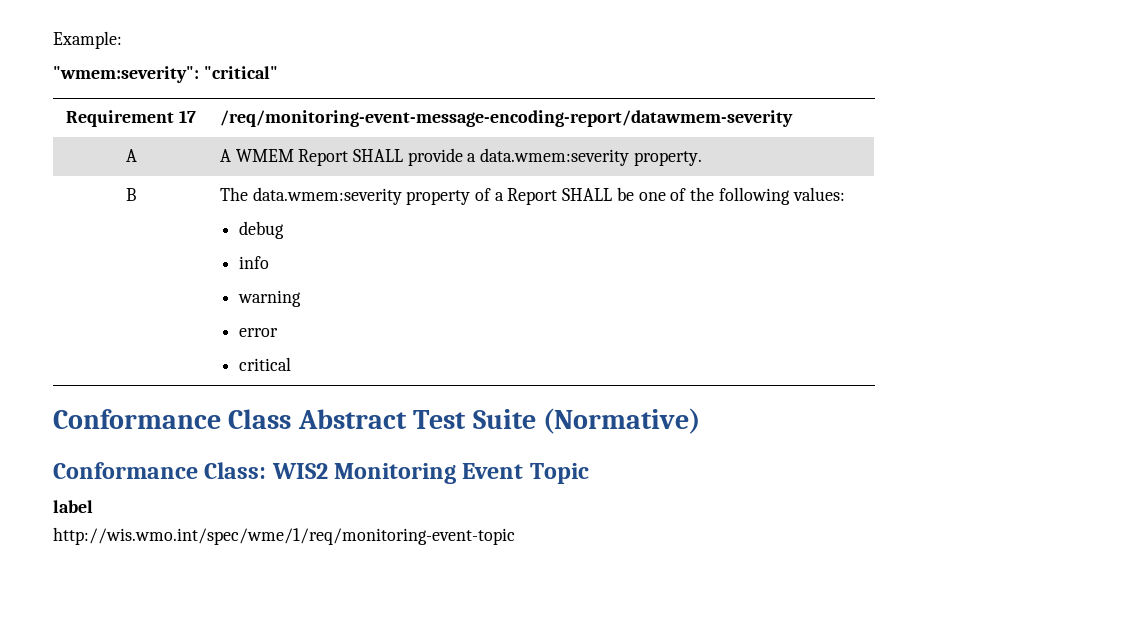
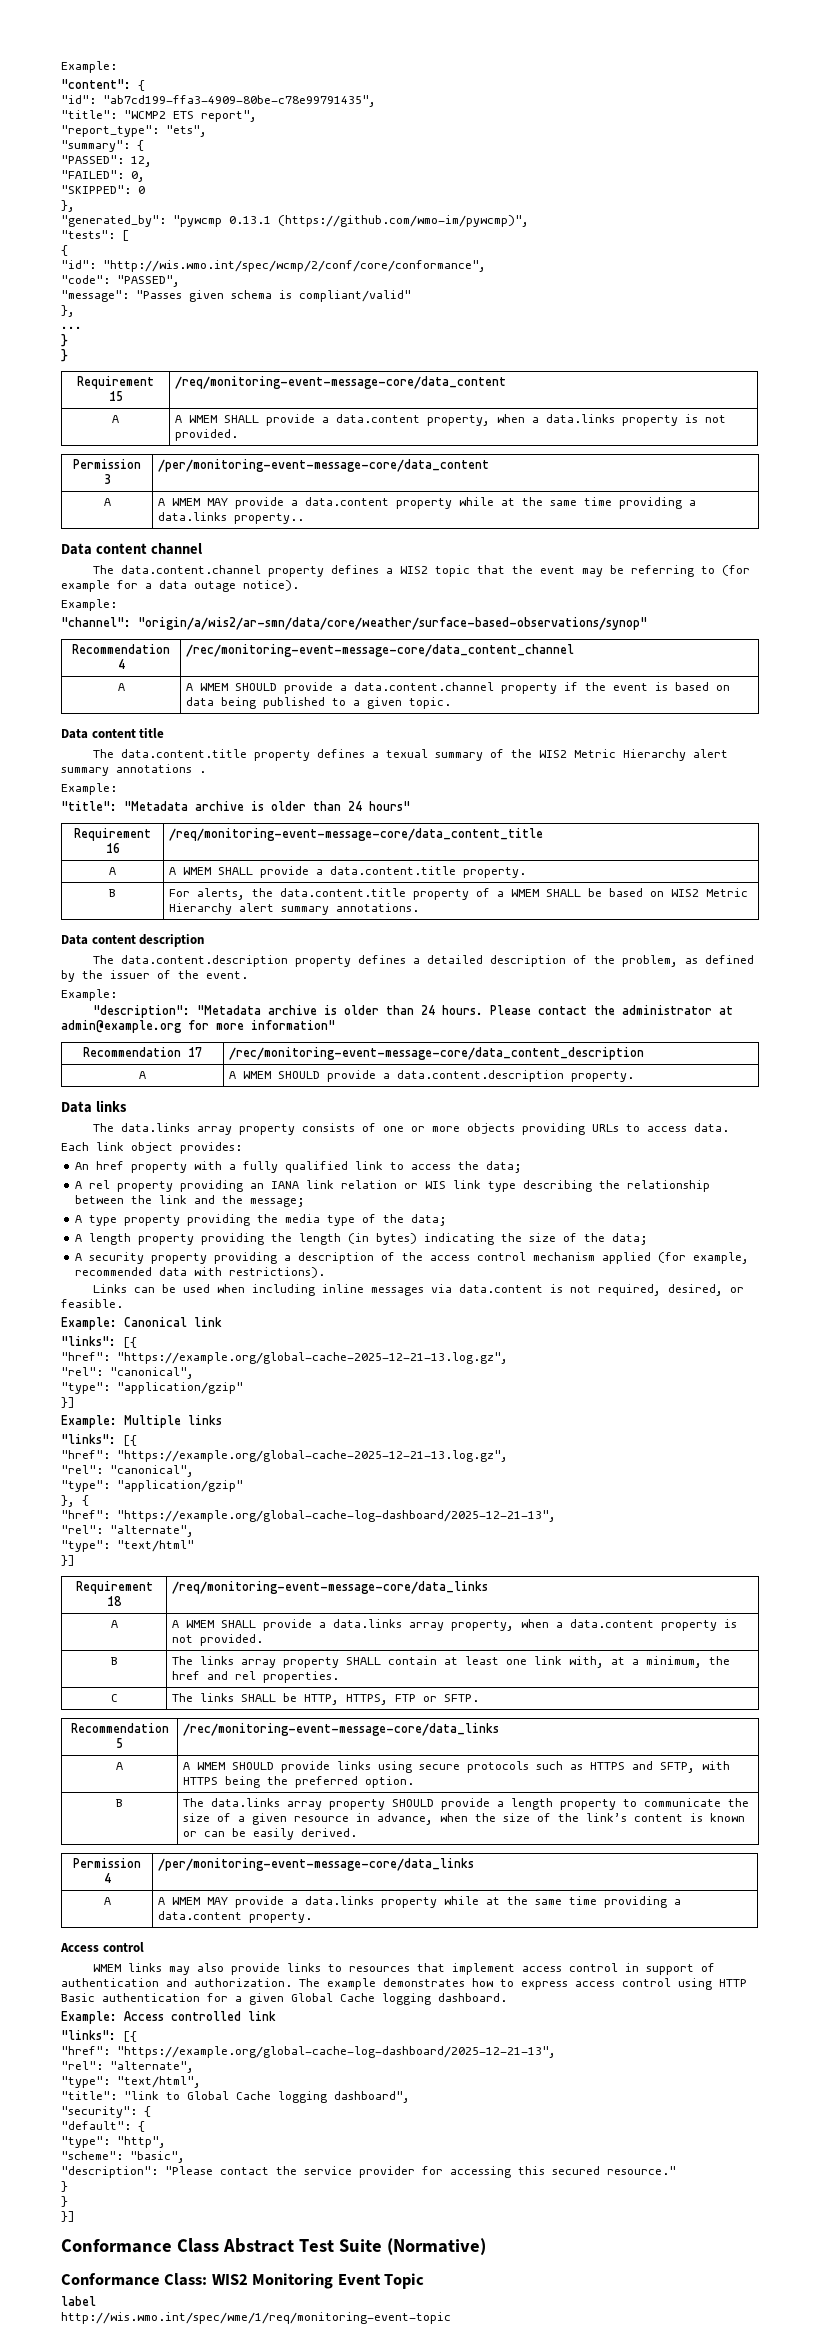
[53,31,122,49] [53,66,278,83] [66,110,196,127] [219,110,793,127] [125,149,137,162] [219,148,702,166] [126,188,136,201] [219,187,402,205] Example: // "wmem:severity": "critical" // Requirement 17 | /req/monitoring-event-message-encoding-report/datawmem-severity // A | A WMEM Report SHALL provide a data.wmem:severity property. // B | The data.wmem:severity -> [61,61,117,73] [61,79,145,91] [61,95,376,107] [61,110,257,122] [61,125,207,137] [61,140,144,152] [61,155,152,167] [61,170,145,182] [61,185,145,194] [61,200,75,212] [61,215,529,227] [61,230,129,241] [61,245,68,256] [61,260,486,272] [61,275,180,287] [61,290,411,302] [61,305,75,317] [61,326,82,329] [61,334,68,347] [61,349,68,362] [77,376,154,389] [108,391,123,401] [175,376,507,389] [112,415,119,423] [175,414,727,426] [175,429,239,441] [73,459,141,469] [103,474,111,484] [158,459,490,472] [103,498,111,506] [158,497,697,509] [158,512,305,524] [61,543,202,555] [93,565,751,577] [61,580,299,592] [61,599,117,611] [61,617,647,630] [72,644,170,654] [117,659,125,669] [186,644,575,657] [117,683,125,691] [186,682,731,694] [186,697,452,709] [61,728,165,739] [93,749,729,761] [61,764,206,776] [61,783,117,795] [61,801,410,811] [74,828,151,841] [105,843,120,853] [169,828,544,841] [109,867,116,875] [169,866,527,878] [109,889,116,897] [169,888,407,900] Example: // "content": { // "id": "ab7cd199-ffa3-4909-80be-c78e99791435", // "title": "WCMP2 ETS report", // "report_type": "ets", // "summary": { // "PASSED": 12, // "FAILED": 0, // "SKIPPED": 0 // }, // "generated_by": "pywcmp 0.13.1 (https://github.com/wmo-im/pywcmp)", // "tests": [ // { // "id": "http://wis.wmo.int/spec/wcmp/2/conf/core/conformance", // "code": "PASSED", // "message": "Passes given schema is compliant/valid" // }, // ... // } // } // Requirement 15 | /req/monitoring-event-message-core/data_content // A | A WMEM SHALL provide a data.content property, when a data.links property is not provided. // Permission 3 | /per/monitoring-event-message-core/data_content // A | A WMEM MAY provide a data.content property while at the same time providing a data.links property.. // Data content channel // The data.content.channel property defines a WIS2 topic that the event may be referring to (for example for a data outage notice). // Example: // "channel": "origin/a/wis2/ar-smn/data/core/weather/surface-based-observations/synop" // Recommendation 4 | /rec/monitoring-event-message-core/data_content_channel // A | A WMEM SHOULD provide a data.content.channel property if the event is based on data being published to a given topic. // Data content title // The data.content.title property defines a texual summary of the WIS2 Metric Hierarchy alert summary annotations . // Example: // "title": "Metadata archive is older than 24 hours" // Requirement 16 | /req/monitoring-event-message-core/data_content_title // A | A WMEM SHALL provide a data.content.title property. // B | For alerts, the data.content.title
[507,187,845,205] [239,221,285,239] [239,256,270,269] [238,290,302,307] [239,328,279,337] [239,357,292,371] Report SHALL be one of the following values: // debug // info // warning // error // critical -> [511,888,749,897] [169,903,420,915] [61,934,205,947] [93,955,755,967] [61,970,248,982] [61,989,117,1001] [93,1005,734,1018] [61,1020,335,1033] [83,1047,202,1057] [229,1047,645,1060] [139,1071,146,1079] [229,1070,635,1082] [61,1100,127,1113] [93,1123,730,1135] [61,1142,242,1154] [74,1161,522,1173] [74,1180,710,1192] [74,1195,305,1207] [74,1214,447,1226] [74,1233,648,1245] [74,1252,749,1264] [74,1267,325,1278] [93,1284,745,1296] [61,1299,123,1308] [61,1317,222,1330] [61,1336,137,1348] [61,1352,508,1364] [61,1367,194,1379] [61,1382,243,1394] [61,1397,75,1408] [61,1415,222,1428] [61,1434,137,1446] [61,1450,508,1462] [61,1465,194,1477] [61,1480,243,1492] [61,1495,89,1507] [61,1510,556,1522] [61,1525,194,1537] [61,1540,194,1552] [61,1555,75,1566] [75,1581,153,1594] [107,1596,122,1606] [172,1581,489,1594] [110,1620,118,1628] [172,1619,738,1631] [172,1634,264,1646] [110,1657,118,1665] [172,1656,731,1668] [172,1671,340,1683] [110,1694,118,1702] [172,1693,480,1705] [70,1723,169,1733] [116,1738,123,1748] [183,1723,500,1736] [116,1762,123,1770] [183,1761,731,1773] [183,1776,415,1788] [116,1799,123,1807] [183,1798,750,1810] [183,1813,746,1825] [183,1828,358,1840] [73,1858,141,1868] [103,1873,111,1883] [158,1858,475,1871] [103,1897,111,1905] [158,1896,682,1908] [158,1911,313,1923] [60,1942,144,1952] [93,1963,716,1975] [61,1978,747,1990] [61,1993,507,2005] [61,2011,276,2024] [61,2030,137,2042] [61,2046,556,2058] [61,2061,194,2073] [61,2076,201,2088] [61,2091,410,2103] [61,2106,151,2118] [61,2121,145,2132] [61,2136,166,2148] [61,2151,185,2163] [61,2166,676,2178] [61,2181,68,2192] [61,2196,68,2207] [61,2211,75,2222] WMEM SHALL be based on WIS2 Metric Hierarchy alert summary annotations. // Data content description // The data.content.description property defines a detailed description of the problem, as defined by the issuer of the event. // Example: // "description": "Metadata archive is older than 24 hours. Please contact the administrator at admin@example.org for more information" // Recommendation 17 | /rec/monitoring-event-message-core/data_content_description // A | A WMEM SHOULD provide a data.content.description property. // Data links // The data.links array property consists of one or more objects providing URLs to access data. // Each link object provides: // An href property with a fully qualified link to access the data; // A rel property providing an IANA link relation or WIS link type describing the relationship between the link and the message; // A type property providing the media type of the data; // A length property providing the length (in bytes) indicating the size of the data; // A security property providing a description of the access control mechanism applied (for example, recommended data with restrictions). // Links can be used when including inline messages via data.content is not required, desired, or feasible. // Example: Canonical link // "links": [{ // "href": "https://example.org/global-cache-2025-12-21-13.log.gz", // "rel": "canonical", // "type": "application/gzip" // }] // Example: Multiple links // "links": [{ // "href": "https://example.org/global-cache-2025-12-21-13.log.gz", // "rel": "canonical", // "type": "application/gzip" // }, { // "href": "https://example.org/global-cache-log-dashboard/2025-12-21-13", // "rel": "alternate", // "type": "text/html" // }] // Requirement 18 | /req/monitoring-event-message-core/data_links // A | A WMEM SHALL provide a data.links array property, when a data.content property is not provided. // B | The links array property SHALL contain at least one link with, at a minimum, the href and rel properties. // C | The links SHALL be HTTP, HTTPS, FTP or SFTP. // Recommendation 5 | /rec/monitoring-event-message-core/data_links // A | A WMEM SHOULD provide links using secure protocols such as HTTPS and SFTP, with HTTPS being the preferred option. // B | The data.links array property SHOULD provide a length property to communicate the size of a given resource in advance, when the size of the link’s content is known or can be easily derived. // Permission 4 | /per/monitoring-event-message-core/data_links // A | A WMEM MAY provide a data.links property while at the same time providing a data.content property. // Access control // WMEM links may also provide links to resources that implement access control in support of authentication and authorization. The example demonstrates how to express access control using HTTP Basic authentication for a given Global Cache logging dashboard. // Example: Access controlled link // "links": [{ // "href": "https://example.org/global-cache-log-dashboard/2025-12-21-13", // "rel": "alternate", // "type": "text/html", // "title": "link to Global Cache logging dashboard", // "security": { // "default": { // "type": "http", // "scheme": "basic", // "description": "Please contact the service provider for accessing this secured resource." // } // } // }]

